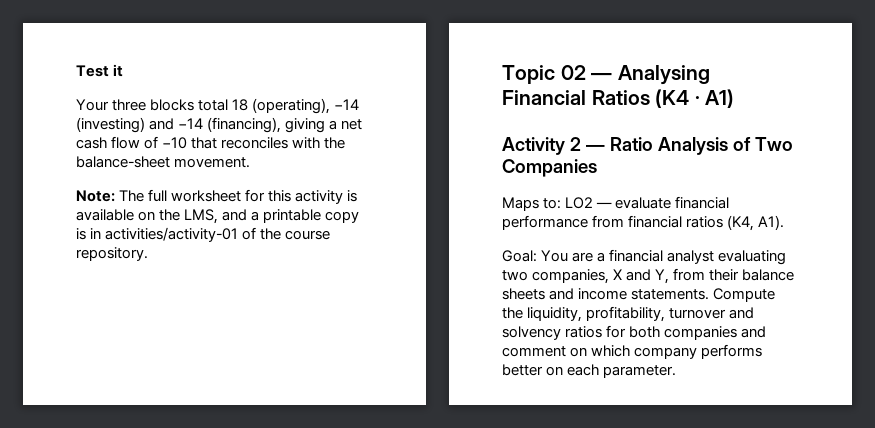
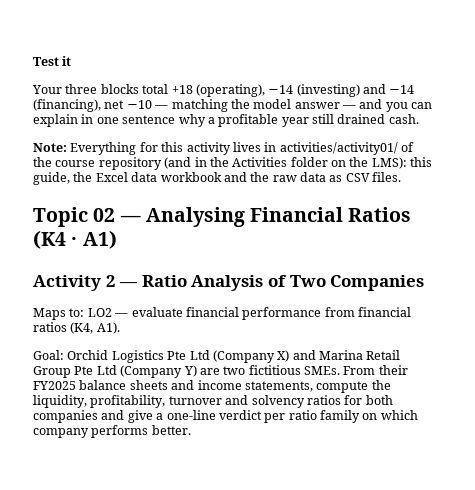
[232,99,249,111] 18 -> [171,85,193,94] +18
[285,118,363,133] [76,136,346,149] [76,156,251,168] [76,189,358,204] [76,209,360,224] [76,227,331,242] [76,247,148,261] giving a net cash flow of −10 that reconciles with the balance-sheet movement. // Note: The full worksheet for this activity is available on the LMS, and a printable copy is in activities/activity-01 of the course repository. -> [104,99,433,112] [33,114,419,127] [33,142,414,155] [33,157,433,170] [33,172,402,185] net −10 — matching the model answer — and you can explain in one sentence why a profitable year still drained cash. // Note: Everything for this activity lives in activities/activity01/ of the course repository (and in the Activities folder on the LMS): this guide, the Excel data workbook and the raw data as CSV files.
[541,249,787,265] [502,268,740,284] You are a financial analyst evaluating two companies, X and Y, from their -> [67,350,401,363] [33,365,408,378] [33,381,76,390] Orchid Logistics Pte Ltd (Company X) and Marina Retail Group Pte Ltd (Company Y) are two fictitious SMEs. From their FY2025
[631,288,776,302] statements. Compute -> [244,381,369,393] statements, compute
[502,344,763,359] [502,364,677,378] comment on which company performs better on each parameter. -> [127,410,418,423] [33,425,191,438] give a one-line verdict per ratio family on which company performs better.

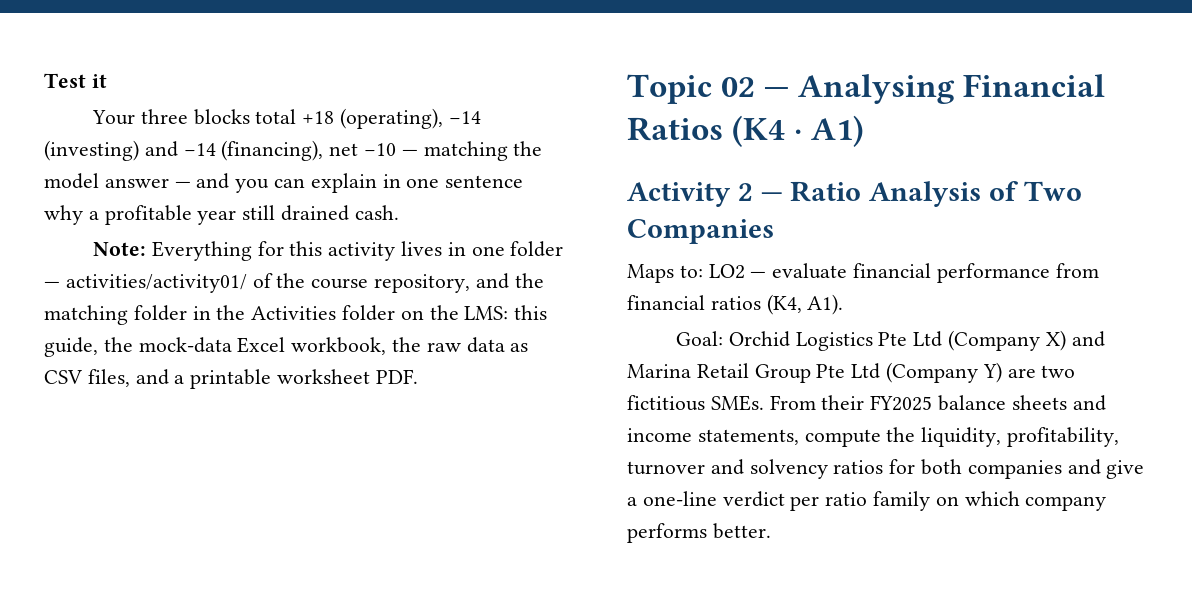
(277, 147) none -> [471,241,564,257] [44,281,60,288] one folder —
[98,157,192,170] repository (and -> [374,273,544,293] [44,305,187,325] repository, and the matching folder
[371,157,407,169] LMS): -> [464,306,509,320] LMS:
[95,172,247,182] Excel data workbook and -> [138,337,387,355] mock-data Excel workbook,
[372,172,402,182] files. -> [87,369,418,389] files, and a printable worksheet PDF.

